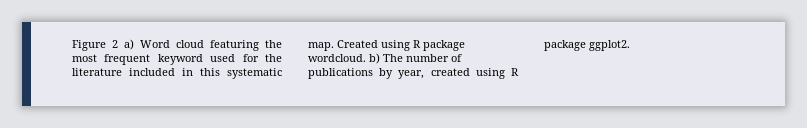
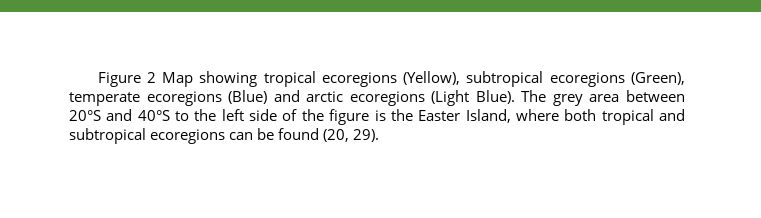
[124,39,282,51] [72,54,282,65] [72,68,282,79] [308,40,465,51] [308,53,462,64] [308,68,519,79] [544,40,630,51] a) Word cloud featuring the most frequent keyword used for the literature included in this systematic map. Created using R package wordcloud. b) The number of publications by year, created using R package ggplot2. -> [162,71,685,87] [69,90,685,106] [69,109,686,125] [69,128,380,144] Map showing tropical ecoregions (Yellow), subtropical ecoregions (Green), temperate ecoregions (Blue) and arctic ecoregions (Light Blue). The grey area between 20°S and 40°S to the left side of the figure is the Easter Island, where both tropical and subtropical ecoregions can be found (20, 29).

